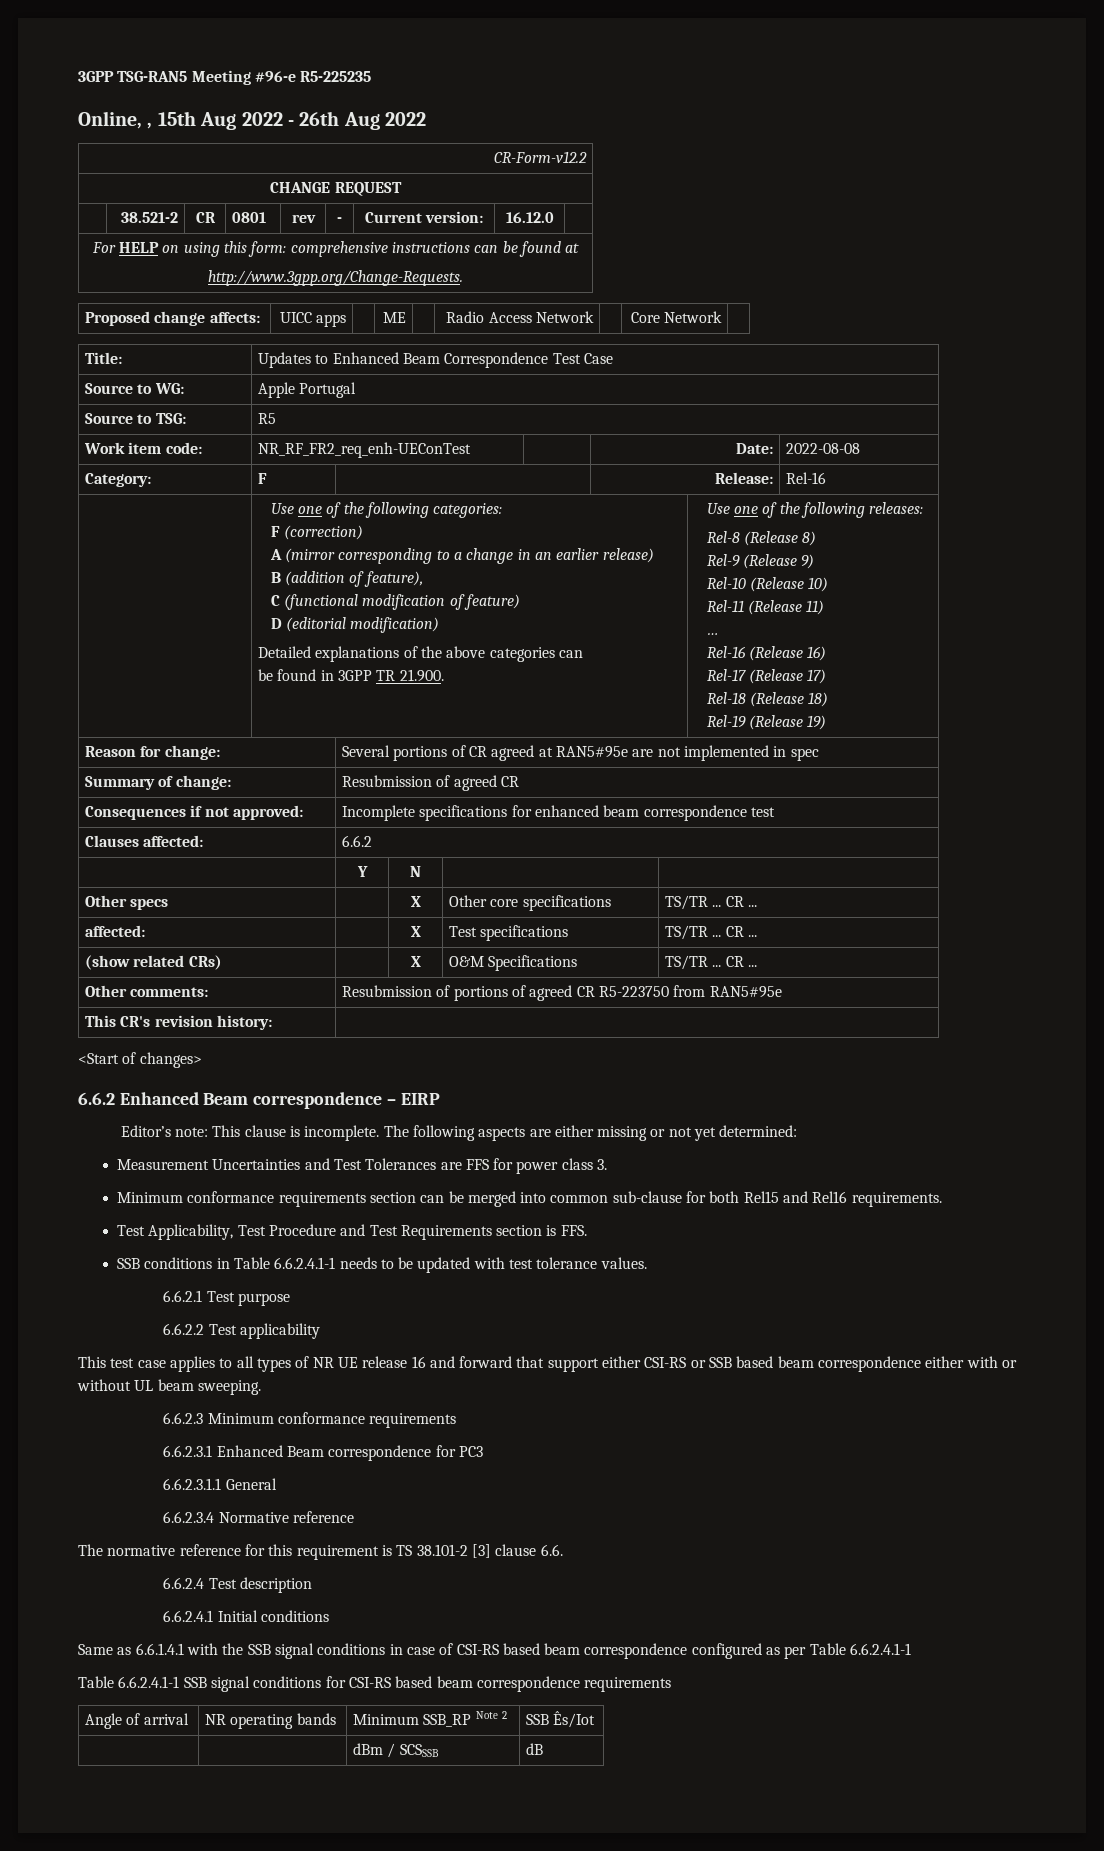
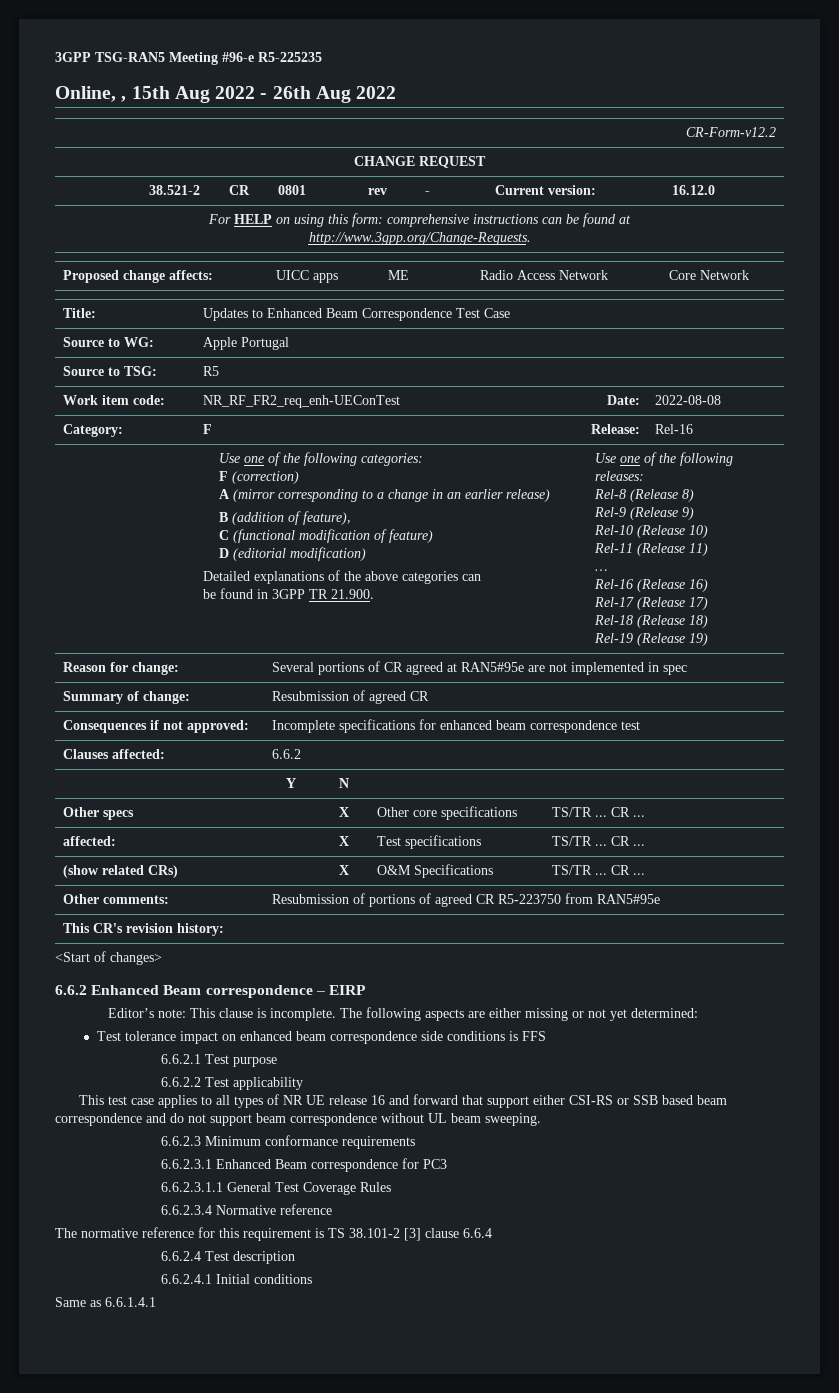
[116,1158,608,1174] [116,1191,942,1207] [116,1224,587,1240] [116,1257,647,1273] Measurement Uncertainties and Test Tolerances are FFS for power class 3. // Minimum conformance requirements section can be merged into common sub-clause for both Rel15 and Rel16 requirements. // Test Applicability, Test Procedure and Test Requirements section is FFS. // SSB conditions in Table 6.6.2.4.1-1 needs to be updated with test tolerance values. -> [96,1031,546,1044] Test tolerance impact on enhanced beam correspondence side conditions is FFS
[925,1356,1018,1368] either with or -> [146,1113,377,1126] and do not support beam correspondence
(277, 1484) none -> [275,1182,392,1195] Test Coverage Rules
[540,1544,563,1556] 6.6. -> [463,1228,492,1238] 6.6.4
[186,1643,912,1659] [78,1676,672,1692] [85,1713,189,1729] [205,1713,336,1729] [353,1711,507,1727] [526,1711,596,1728] [353,1743,439,1758] [526,1743,544,1755] with the SSB signal conditions in case of CSI-RS based beam correspondence configured as per Table 6.6.2.4.1-1 // Table 6.6.2.4.1-1 SSB signal conditions for CSI-RS based beam correspondence requirements // Angle of arrival | NR operating bands | Minimum SSB_RP Note 2 | SSB Ês/Iot // | | dBm / SCSSSB | dB -> (156, 1302) none

